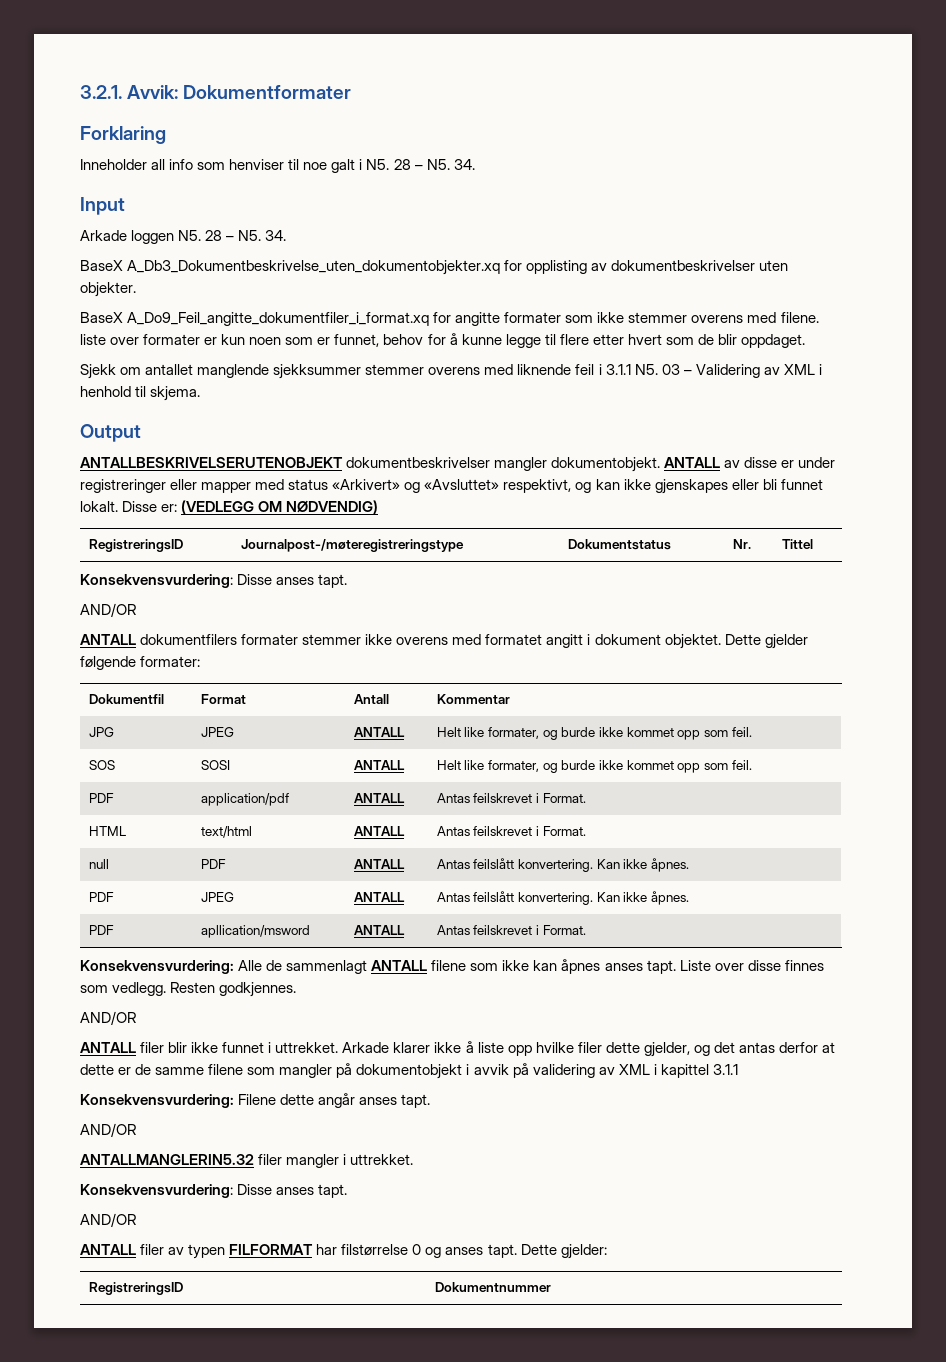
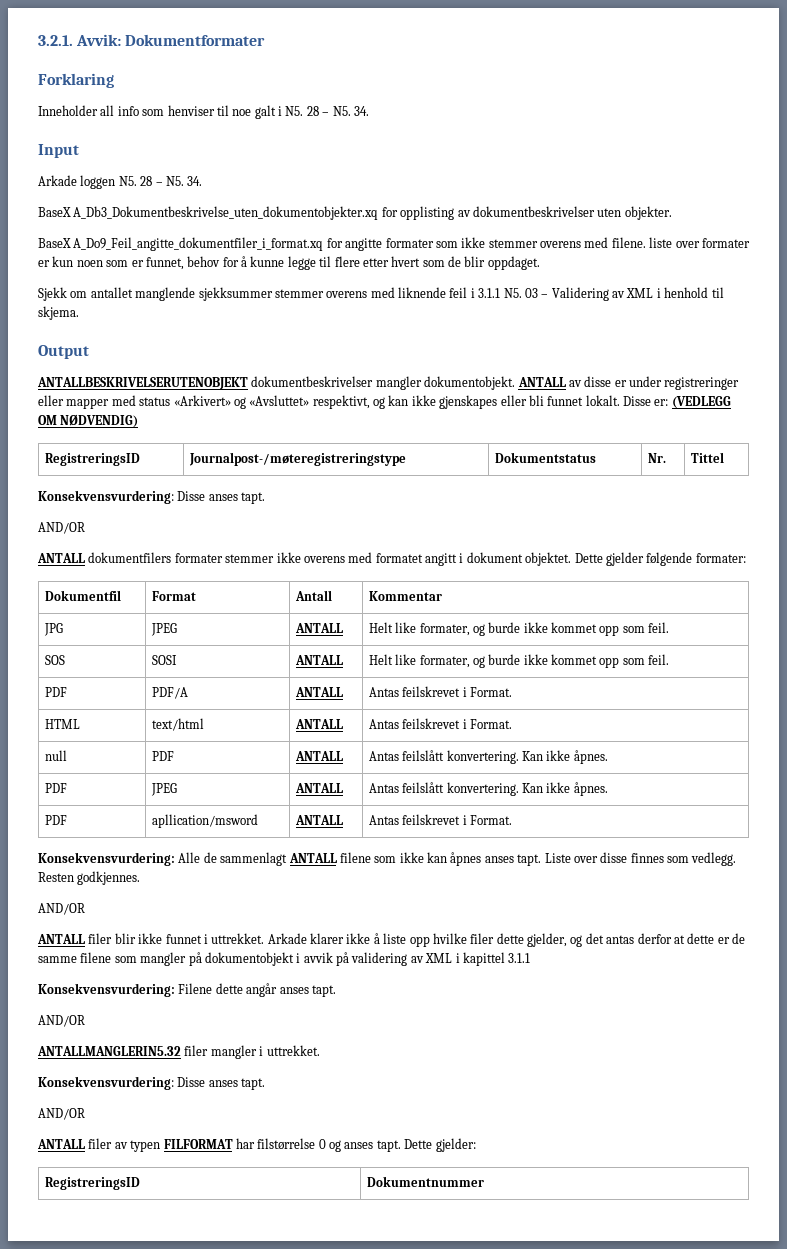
[200,793,289,806] application/pdf -> [151,687,188,699] PDF/A

